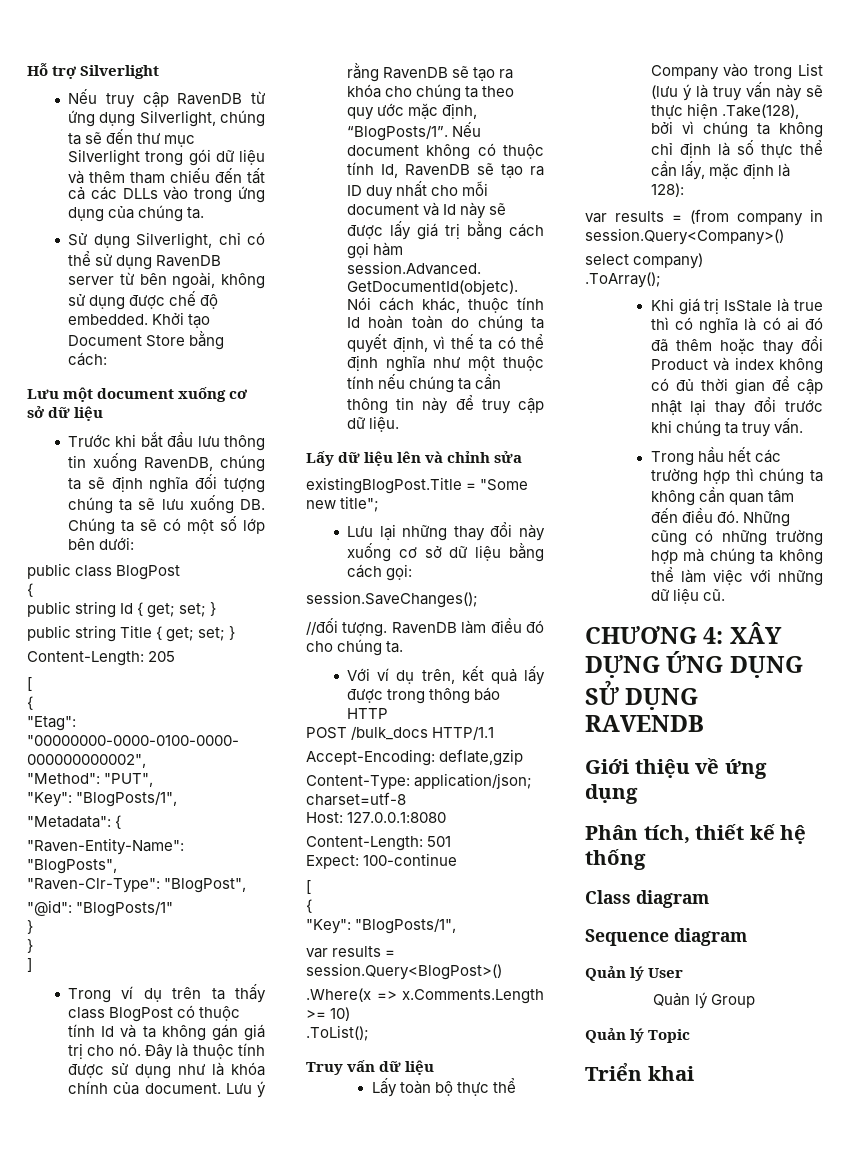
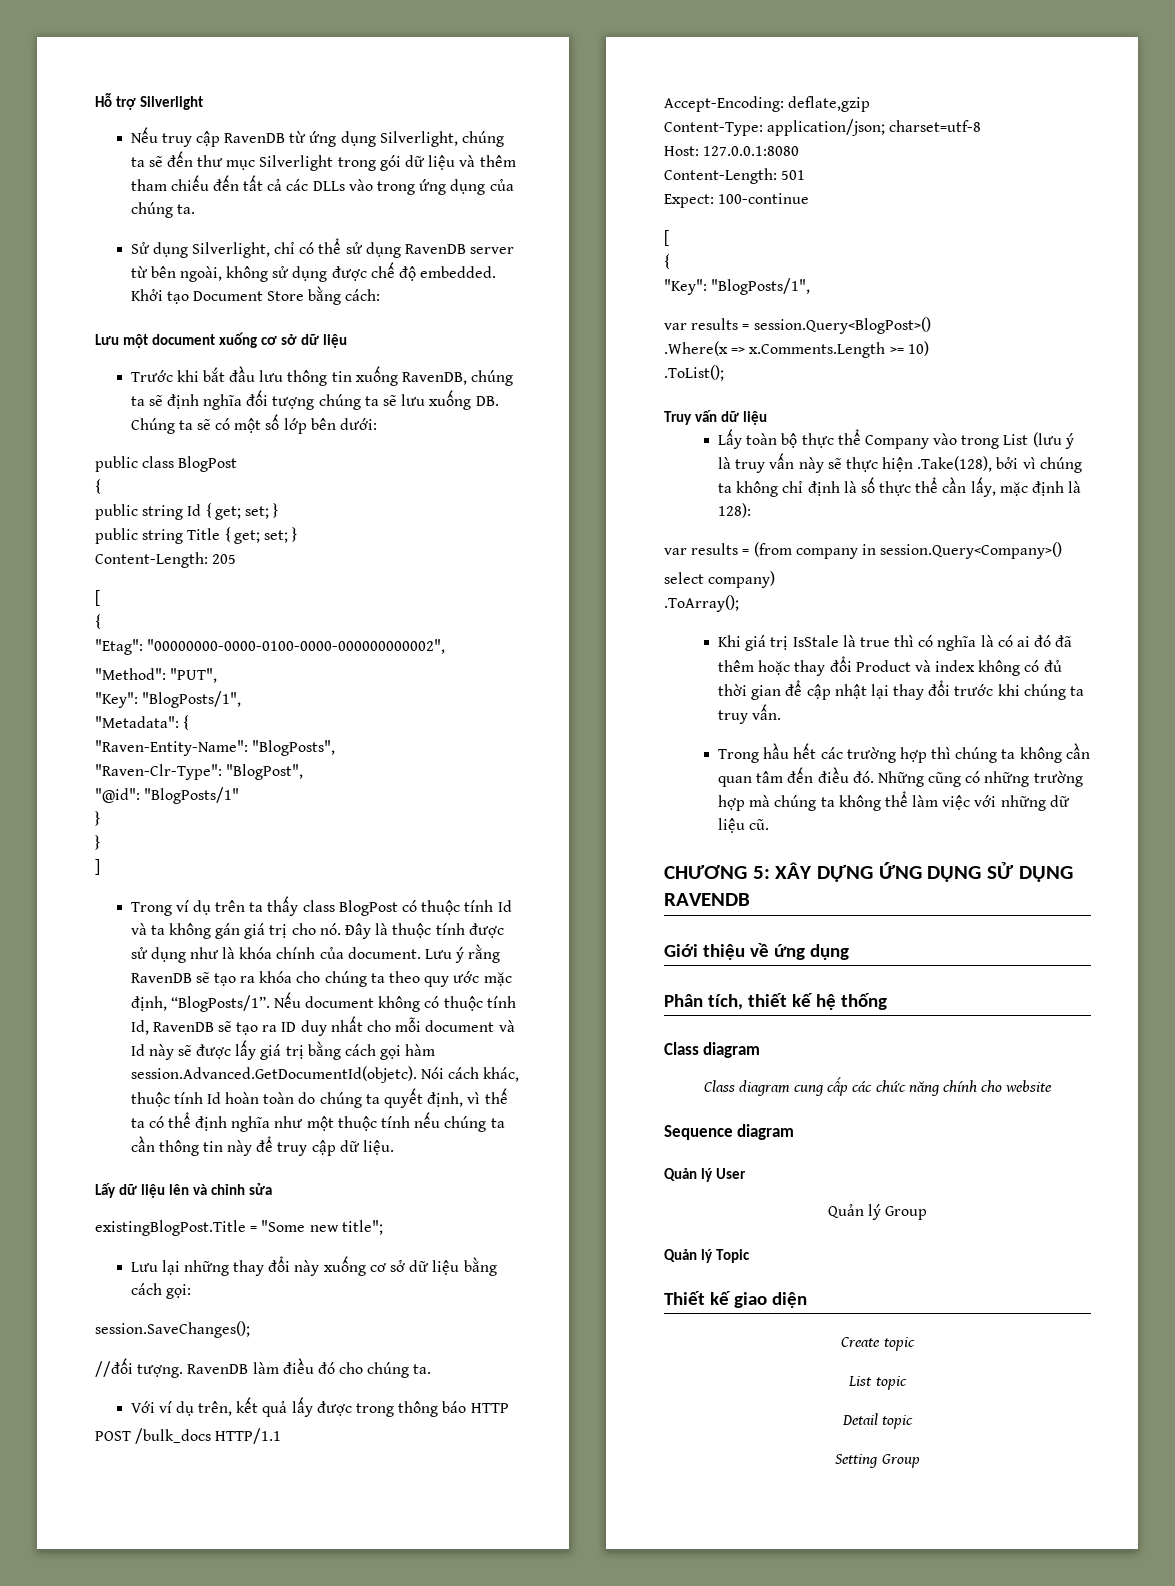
[703,627,724,644] 4: -> [752,866,770,879] 5:
(709, 899) none -> [703,1077,1053,1096] // Class diagram cung cấp các chức năng chính cho website
[585,1062,694,1081] Triển khai -> [664,1291,807,1308] [841,1337,915,1351] [848,1376,907,1390] [841,1413,914,1429] [835,1454,920,1468] Thiết kế giao diện // Create topic // List topic // Detail topic // Setting Group

